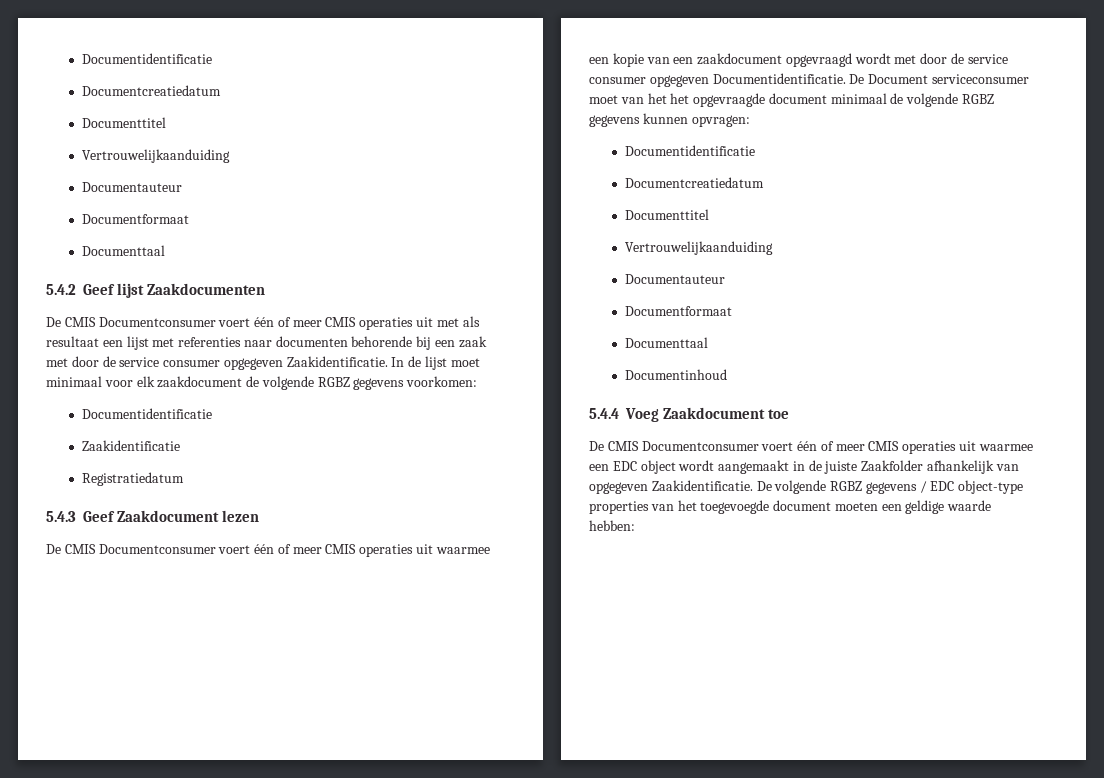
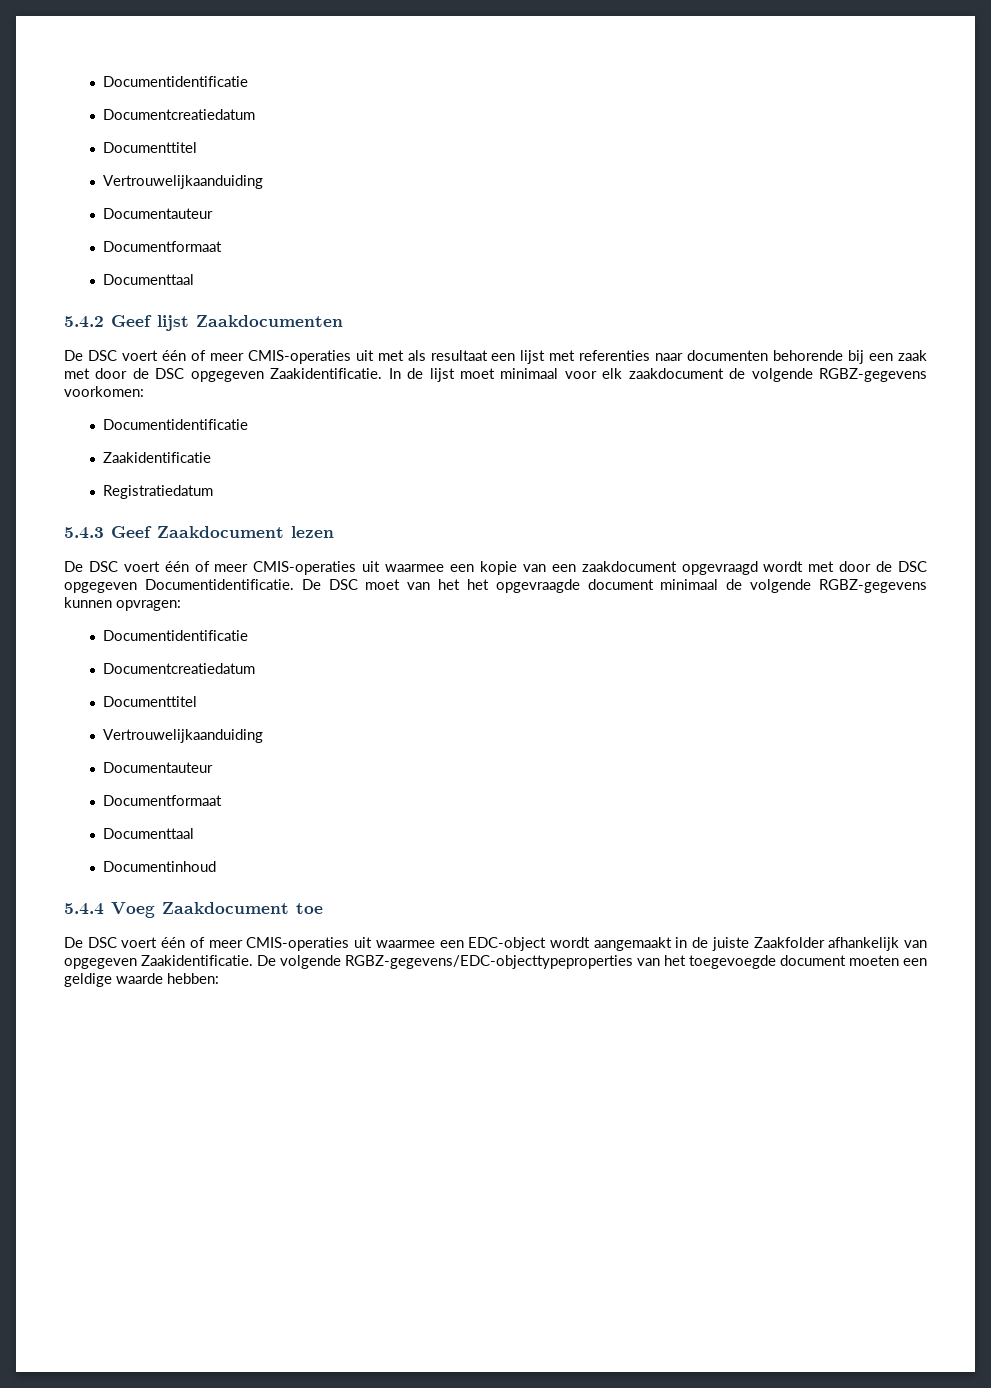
[64,317,414,330] CMIS Documentconsumer voert één of meer CMIS operaties -> [87,350,351,364] DSC voert één of meer CMIS-operaties
[119,357,221,367] service consumer -> [155,368,185,379] DSC
[317,377,405,390] RGBZ gegevens -> [819,368,927,382] RGBZ-gegevens
[64,544,414,557] CMIS Documentconsumer voert één of meer CMIS operaties -> [88,561,357,575] DSC voert één of meer CMIS-operaties
[967,54,1008,64] [589,77,646,84] service consumer -> [898,561,928,572] DSC
[868,74,1029,84] Document serviceconsumer -> [328,579,358,590] DSC
[962,94,995,104] [589,115,640,127] RGBZ gegevens -> [819,579,927,593] RGBZ-gegevens
[607,441,1033,454] [589,460,676,474] CMIS Documentconsumer voert één of meer CMIS operaties uit waarmee een EDC object -> [87,937,547,951] DSC voert één of meer CMIS-operaties uit waarmee een EDC-object
[830,480,1024,494] [589,501,649,514] RGBZ gegevens / EDC object-type properties -> [345,955,633,969] RGBZ-gegevens/EDC-objecttypeproperties

